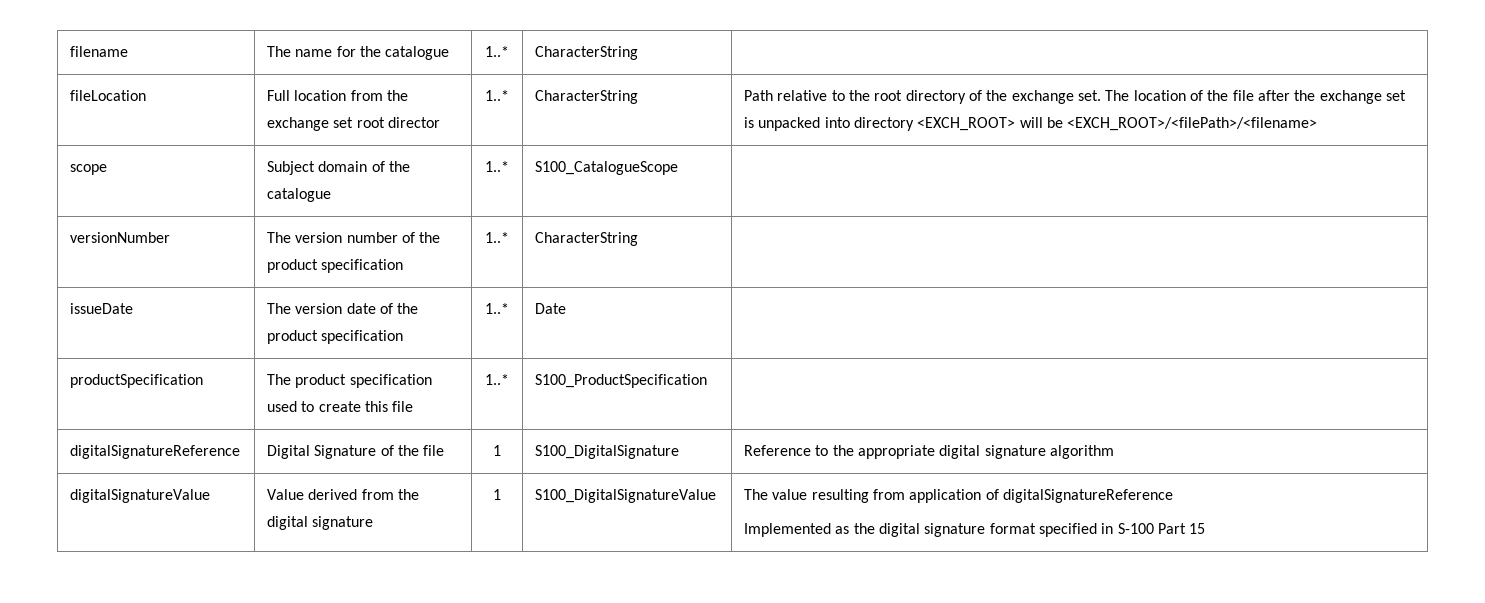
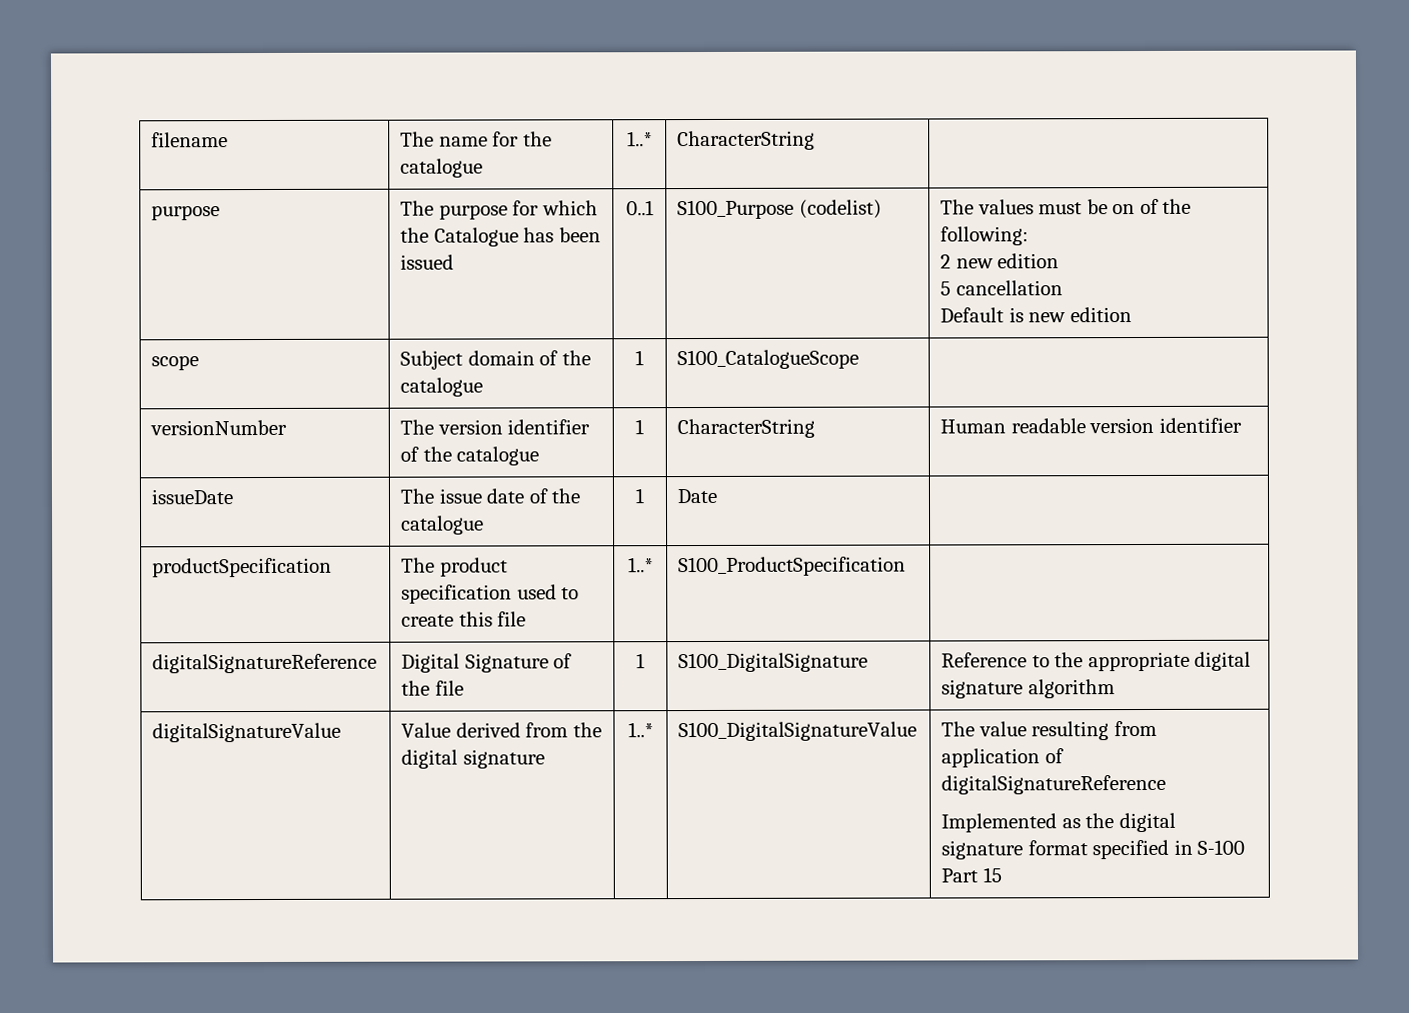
[70,90,147,101] [267,90,409,101] [267,117,441,131] [485,90,509,101] [535,90,639,104] [744,90,1406,104] [744,117,1318,131] fileLocation | Full location from the exchange set root director | 1..* | CharacterString | Path relative to the root directory of the exchange set. The location of the file after the exchange set is unpacked into directory <EXCH_ROOT> will be <EXCH_ROOT>/<filePath>/<filename> -> [151,205,221,221] [400,200,598,220] [400,227,601,247] [400,254,455,270] [625,200,654,216] [677,199,882,220] [940,198,1192,215] [940,226,1030,246] [940,253,1060,269] [940,280,1063,296] [940,307,1132,323] purpose | The purpose for which the Catalogue has been issued | 0..1 | S100_Purpose (codelist) | The values must be on of the following: // 2 new edition // 5 cancellation // Default is new edition
[485,161,509,172] 1..* -> [635,350,644,366] 1
[346,232,441,243] [267,259,404,273] [485,232,509,243] [535,232,639,246] number of the product specification | 1..* | CharacterString | -> [507,419,591,435] [400,446,540,466] [635,419,644,435] [677,418,816,439] [940,417,1242,434] identifier of the catalogue | 1 | CharacterString | Human readable version identifier
[295,303,343,314] version -> [438,488,482,504] issue
[267,330,404,344] [485,303,509,314] product specification | 1..* -> [401,515,485,535] [635,488,644,504] catalogue | 1
[493,489,501,500] 1 -> [627,722,654,738] 1..*

